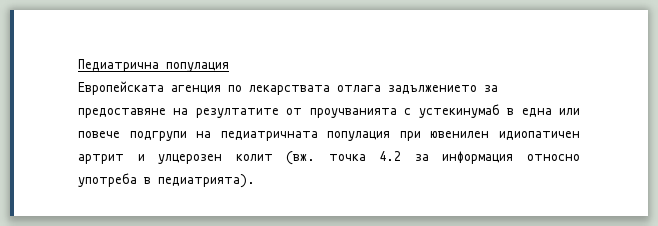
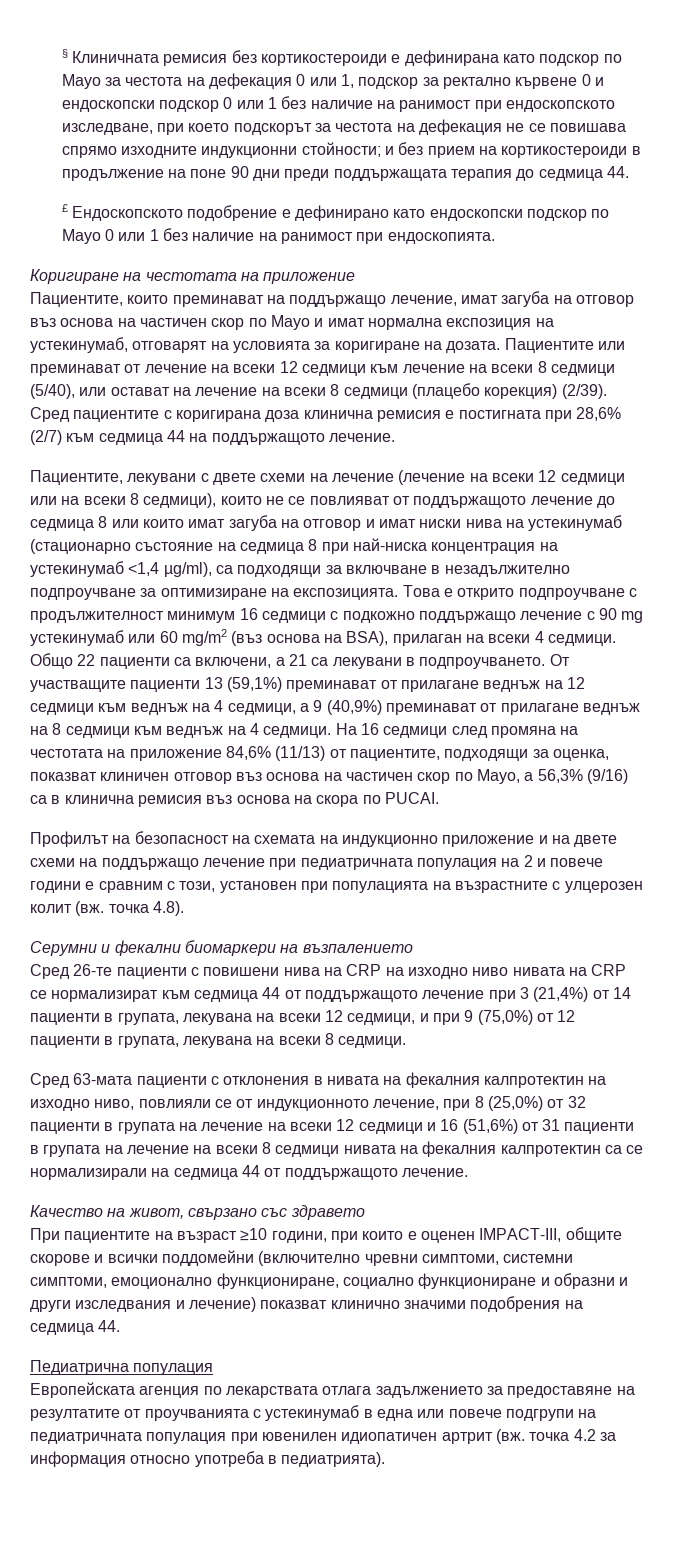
(78, 65) none -> [61,49,622,66] [61,73,604,89] [61,96,615,112] [61,119,626,135] [61,142,641,158] [61,166,629,181] [61,204,610,221] [61,228,495,244] [30,269,356,284] [30,291,634,307] [30,315,554,330] [30,337,625,353] [30,361,615,376] [30,383,607,399] [30,407,622,422] [30,430,395,445] [30,470,625,485] [30,493,615,508] [30,515,623,531] [30,538,558,554] [30,561,570,577] [30,585,637,600] [30,608,644,623] [30,629,616,646] [30,653,570,669] [30,677,585,692] [30,700,640,715] [30,723,579,738] [30,746,609,761] [30,769,628,784] [30,792,439,807] [30,831,618,847] [30,855,604,870] [30,881,643,893] [30,901,184,916] [30,940,413,956] [30,964,627,979] [30,987,631,1002] [30,1010,576,1025] [30,1033,407,1048] [30,1072,607,1088] [30,1096,586,1111] [30,1119,635,1134] [30,1141,644,1157] [30,1165,468,1180] [30,1205,365,1220] [30,1227,622,1243] [30,1250,574,1266] [30,1273,629,1289] [30,1296,583,1312] [30,1320,121,1335] § Клиничната ремисия без кортикостероиди е дефинирана като подскор по Mayo за честота на дефекация 0 или 1, подскор за ректално кървене 0 и ендоскопски подскор 0 или 1 без наличие на ранимост при ендоскопското изследване, при което подскорът за честота на дефекация не се повишава спрямо изходните индукционни стойности; и без прием на кортикостероиди в продължение на поне 90 дни преди поддържащата терапия до седмица 44. // £ Ендоскопското подобрение е дефинирано като ендоскопски подскор по Mayo 0 или 1 без наличие на ранимост при ендоскопията. // Коригиране на честотата на приложение // Пациентите, които преминават на поддържащо лечение, имат загуба на отговор въз основа на частичен скор по Mayo и имат нормална експозиция на устекинумаб, отговарят на условията за коригиране на дозата. Пациентите или преминават от лечение на всеки 12 седмици към лечение на всеки 8 седмици (5/40), или остават на лечение на всеки 8 седмици (плацебо корекция) (2/39). Сред пациентите с коригирана доза клинична ремисия е постигната при 28,6% (2/7) към седмица 44 на поддържащото лечение. // Пациентите, лекувани с двете схеми на лечение (лечение на всеки 12 седмици или на всеки 8 седмици), които не се повлияват от поддържащото лечение до седмица 8 или които имат загуба на отговор и имат ниски нива на устекинумаб (стационарно състояние на седмица 8 при най-ниска концентрация на устекинумаб <1,4 µg/ml), са подходящи за включване в незадължително подпроучване за оптимизиране на експозицията. Това е открито подпроучване с продължителност минимум 16 седмици с подкожно поддържащо лечение с 90 mg устекинумаб или 60 mg/m2 (въз основа на BSA), прилаган на всеки 4 седмици. Общо 22 пациенти са включени, а 21 са лекувани в подпроучването. От участващите пациенти 13 (59,1%) преминaват от прилагане веднъж на 12 седмици към веднъж на 4 седмици, а 9 (40,9%) преминават от прилагане веднъж на 8 седмици към веднъж на 4 седмици. На 16 седмици след промяна на честотата на приложение 84,6% (11/13) от пациентите, подходящи за оценка, показват клиничен отговор въз основа на частичен скор по Mayo, а 56,3% (9/16) са в клинична ремисия въз основа на скора по PUCAI. // Профилът на безопасност на схемата на индукционно приложение и на двете схеми на поддържащо лечение при педиатричната популация на 2 и повече години е сравним с този, установен при популацията на възрастните с улцерозен колит (вж. точка 4.8). // Серумни и фекални биомаркери на възпалението // Сред 26-те пациенти с повишени нива на CRP на изходно ниво нивата на CRP се нормализират към седмица 44 от поддържащото лечение при 3 (21,4%) от 14 пациенти в групата, лекувана на всеки 12 седмици, и при 9 (75,0%) от 12 пациенти в групата, лекувана на всеки 8 седмици. // Сред 63-мата пациенти с отклонения в нивата на фекалния калпротектин на изходно ниво, повлияли се от индукционното лечение, при 8 (25,0%) от 32 пациенти в групата на лечение на всеки 12 седмици и 16 (51,6%) от 31 пациенти в групата на лечение на всеки 8 седмици нивата на фекалния калпротектин са се нормализирали на седмица 44 от поддържащото лечение. // Качество на живот, свързано със здравето // При пациентите на възраст ≥10 години, при които е оценен IMPACT-III, общите скорове и всички поддомейни (включително чревни симптоми, системни симптоми, емоционално функциониране, социално функциониране и образни и други изследвания и лечение) показват клинично значими подобрения на седмица 44. //
[137,154,273,164] и улцерозен колит -> (493, 1438) none

